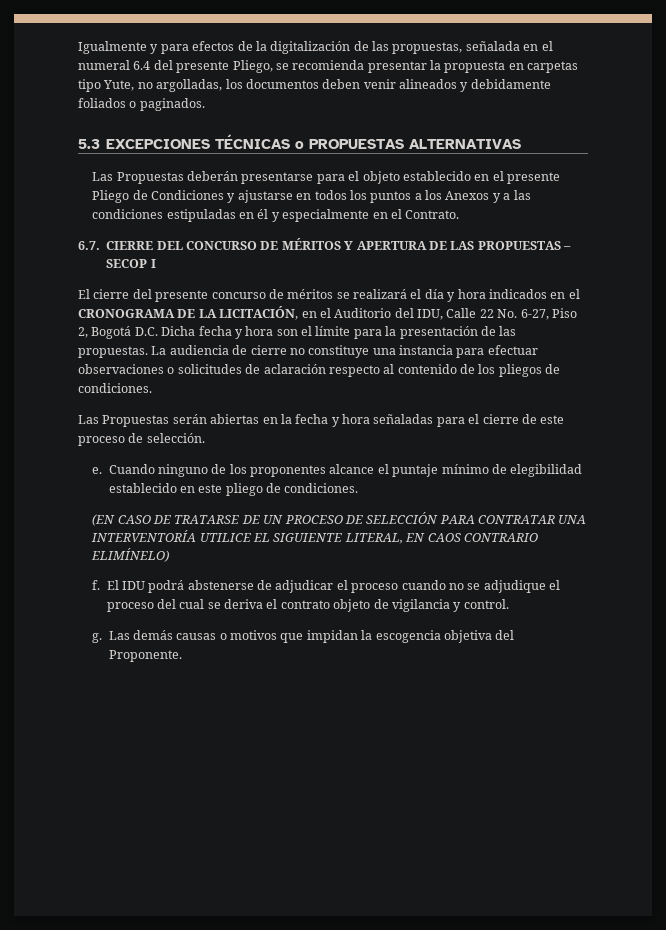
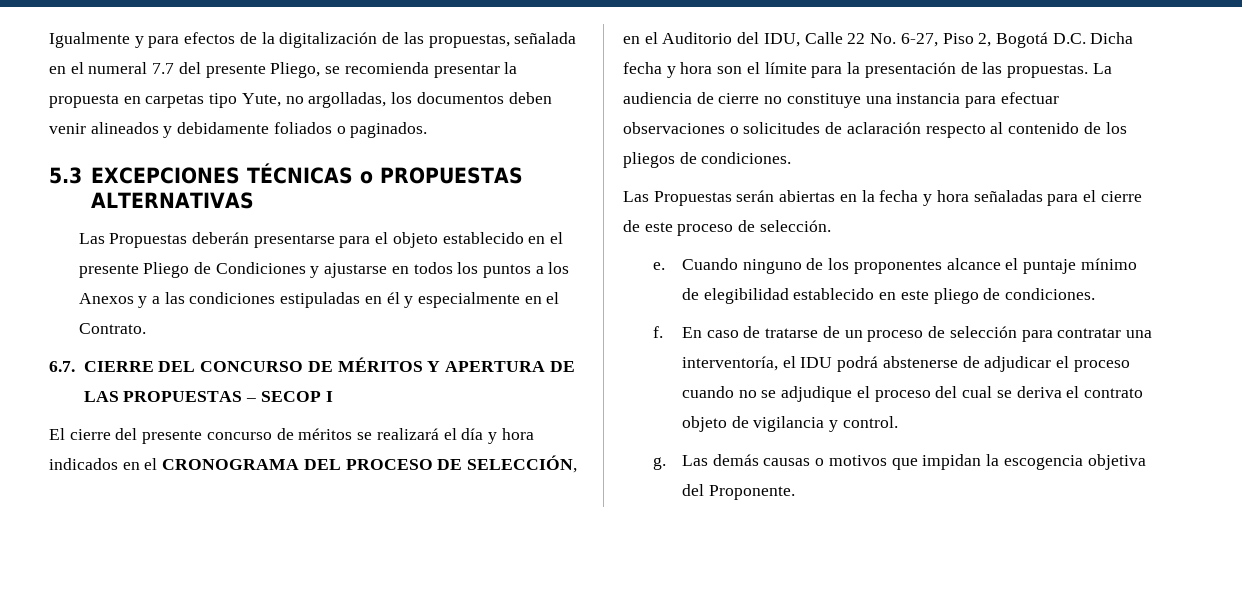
[133,61,151,70] 6.4 -> [152,63,175,74] 7.7
[177,306,299,320] DE LA LICITACIÓN, -> [303,455,578,473] DEL PROCESO DE SELECCIÓN,
[92,512,587,526] [91,530,538,544] [91,548,170,562] [92,580,119,590] (EN CASO DE TRATARSE DE UN PROCESO DE SELECCIÓN PARA CONTRATAR UNA INTERVENTORÍA UTILICE EL SIGUIENTE LITERAL, EN CAOS CONTRARIO ELIMÍNELO) // f. El -> [652,326,1152,342] [682,356,796,371] f. En caso de tratarse de un proceso de selección para contratar una interventoría, el

